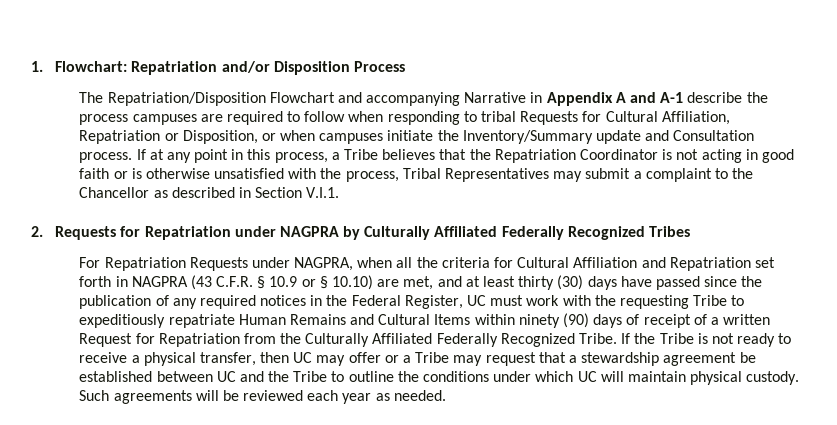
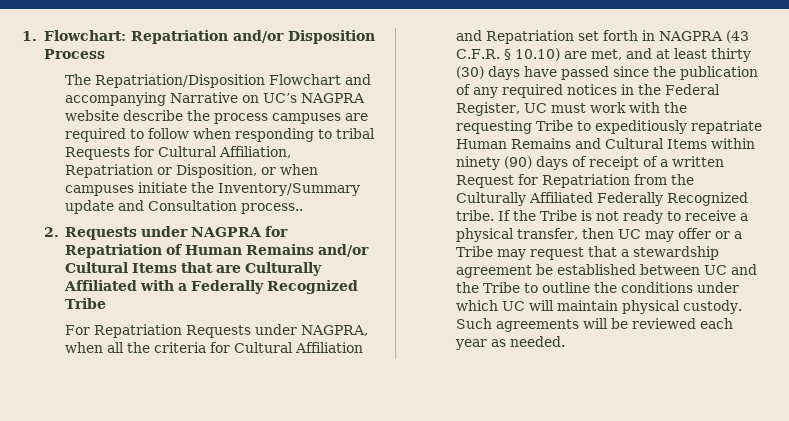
[530,92,684,106] in Appendix A and A-1 -> [242,93,366,103] [65,110,120,121] on UC’s NAGPRA website
[79,149,794,163] [79,168,754,182] [79,187,340,198] [31,226,691,240] process. If at any point in this process, a Tribe believes that the Repatriation Coordinator is not acting in good faith or is otherwise unsatisfied with the process, Tribal Representatives may submit a complaint to the Chancellor as described in Section V.I.1. // 2. Requests for Repatriation under NAGPRA by Culturally Affiliated Federally Recognized Tribes -> [241,203,304,214] [43,226,289,240] [65,244,370,258] [65,262,323,276] [64,280,359,294] [65,298,107,309] process.. // 2. Requests under NAGPRA for Repatriation of Human Remains and/or Cultural Items that are Culturally Affiliated with a Federally Recognized Tribe
[269,276,328,289] 10.9 or § -> (512, 54) none
[579,333,618,344] Tribe. -> [456,210,495,221] tribe.

